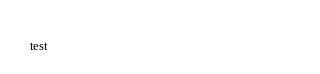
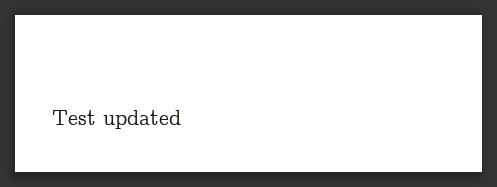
[30,42,48,50] test -> [52,110,181,129] Test updated

